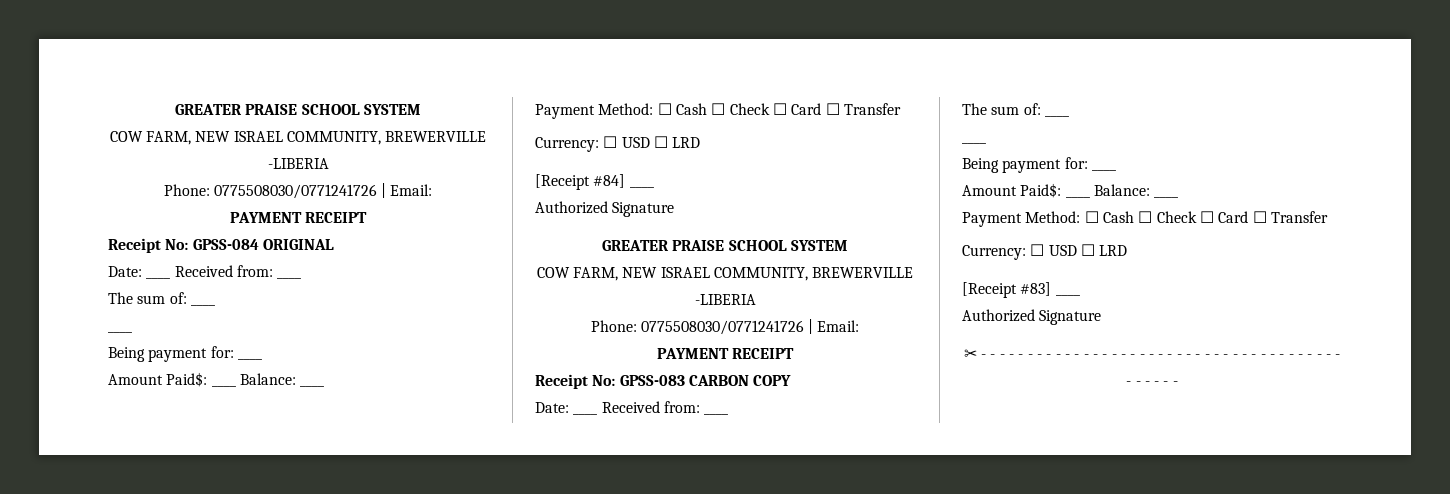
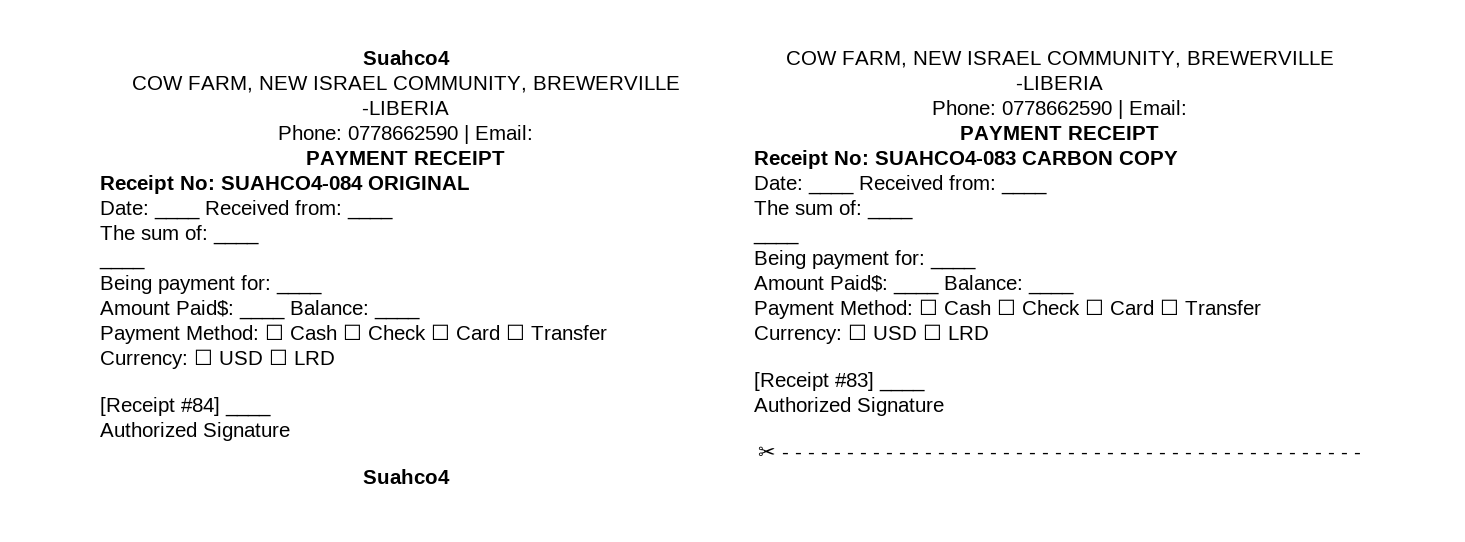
[175,104,421,115] [109,131,487,145] [267,158,329,169] [163,183,433,199] [229,212,368,223] [108,238,259,253] GREATER PRAISE SCHOOL SYSTEM // COW FARM, NEW ISRAEL COMMUNITY, BREWERVILLE -LIBERIA // Phone: 0775508030/0771241726 | Email: // PAYMENT RECEIPT // Receipt No: GPSS-084 -> [362,50,450,65] [131,76,680,93] [362,101,449,115] [278,125,533,144] [306,151,505,165] [100,175,363,194] Suahco4 // COW FARM, NEW ISRAEL COMMUNITY, BREWERVILLE -LIBERIA // Phone: 0778662590 | Email: // PAYMENT RECEIPT // Receipt No: SUAHCO4-084
[602,240,848,251] [536,267,914,281] [694,294,756,305] [590,319,860,335] [656,348,795,359] [535,374,685,389] GREATER PRAISE SCHOOL SYSTEM // COW FARM, NEW ISRAEL COMMUNITY, BREWERVILLE -LIBERIA // Phone: 0775508030/0771241726 | Email: // PAYMENT RECEIPT // Receipt No: GPSS-083 -> [362,469,450,484] [785,51,1334,68] [1016,76,1103,90] [932,100,1187,119] [960,126,1159,140] [754,150,1016,169] Suahco4 // COW FARM, NEW ISRAEL COMMUNITY, BREWERVILLE -LIBERIA // Phone: 0778662590 | Email: // PAYMENT RECEIPT // Receipt No: SUAHCO4-083

